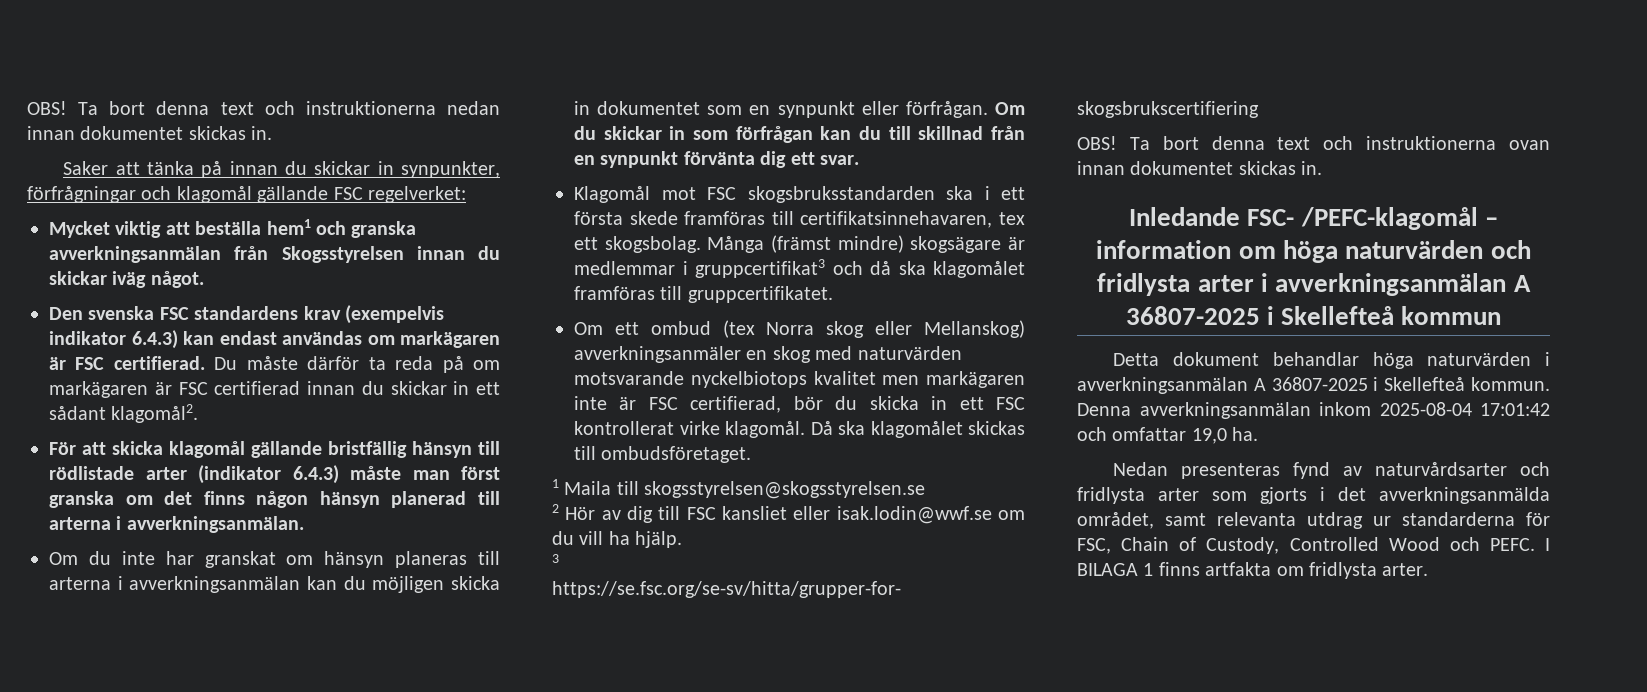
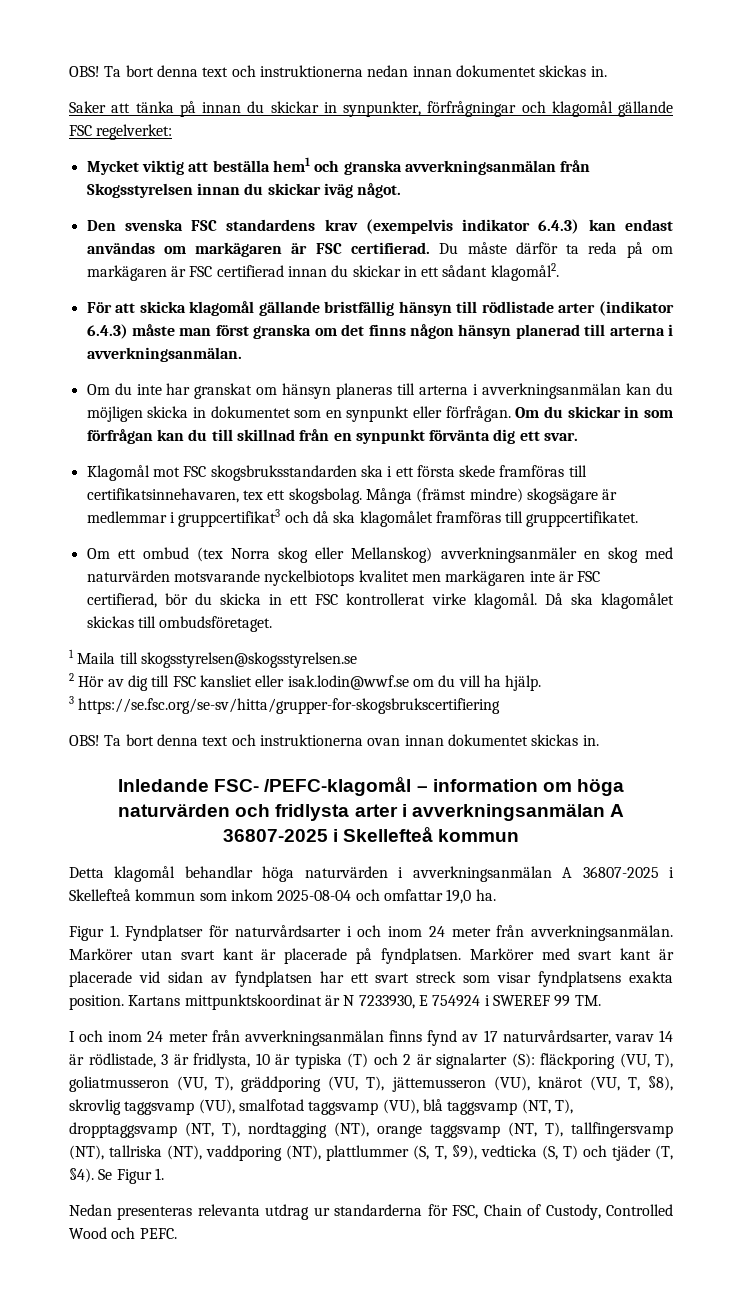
[1173,352,1260,366] dokument -> [114,866,176,882] klagomål
[1471,377,1550,391] [1077,402,1311,419] kommun. Denna avverkningsanmälan -> [135,889,227,901] kommun som
[1480,403,1550,416] 17:01:42 -> (352, 895) none
[1113,462,1550,479] [1077,487,1550,504] [1077,512,1206,529] Nedan presenteras fynd av naturvårdsarter och fridlysta arter som gjorts i det avverkningsanmälda området, samt -> [69,925,674,941] [69,948,674,964] [69,971,673,987] [69,994,601,1010] [69,1030,673,1046] [69,1053,673,1069] [69,1076,674,1092] [69,1099,573,1115] [69,1122,673,1138] [69,1145,673,1161] [69,1168,164,1184] [69,1204,193,1220] Figur 1. Fyndplatser för naturvårdsarter i och inom 24 meter från avverkningsanmälan. Markörer utan svart kant är placerade på fyndplatsen. Markörer med svart kant är placerade vid sidan av fyndplatsen har ett svart streck som visar fyndplatsens exakta position. Kartans mittpunktskoordinat är N 7233930, E 754924 i SWEREF 99 TM. // I och inom 24 meter från avverkningsanmälan finns fynd av 17 naturvårdsarter, varav 14 är rödlistade, 3 är fridlysta, 10 är typiska (T) och 2 är signalarter (S): fläckporing (VU, T), goliatmusseron (VU, T), gräddporing (VU, T), jättemusseron (VU), knärot (VU, T, §8), skrovlig taggsvamp (VU), smalfotad taggsvamp (VU), blå taggsvamp (NT, T), dropptaggsvamp (NT, T), nordtagging (NT), orange taggsvamp (NT, T), tallfingersvamp (NT), tallriska (NT), vaddporing (NT), plattlummer (S, T, §9), vedticka (S, T) och tjäder (T, §4). Se Figur 1. // Nedan presenteras
[1545,538,1550,551] [1077,562,1429,579] I BILAGA 1 finns artfakta om fridlysta arter. -> (177, 1233) none

